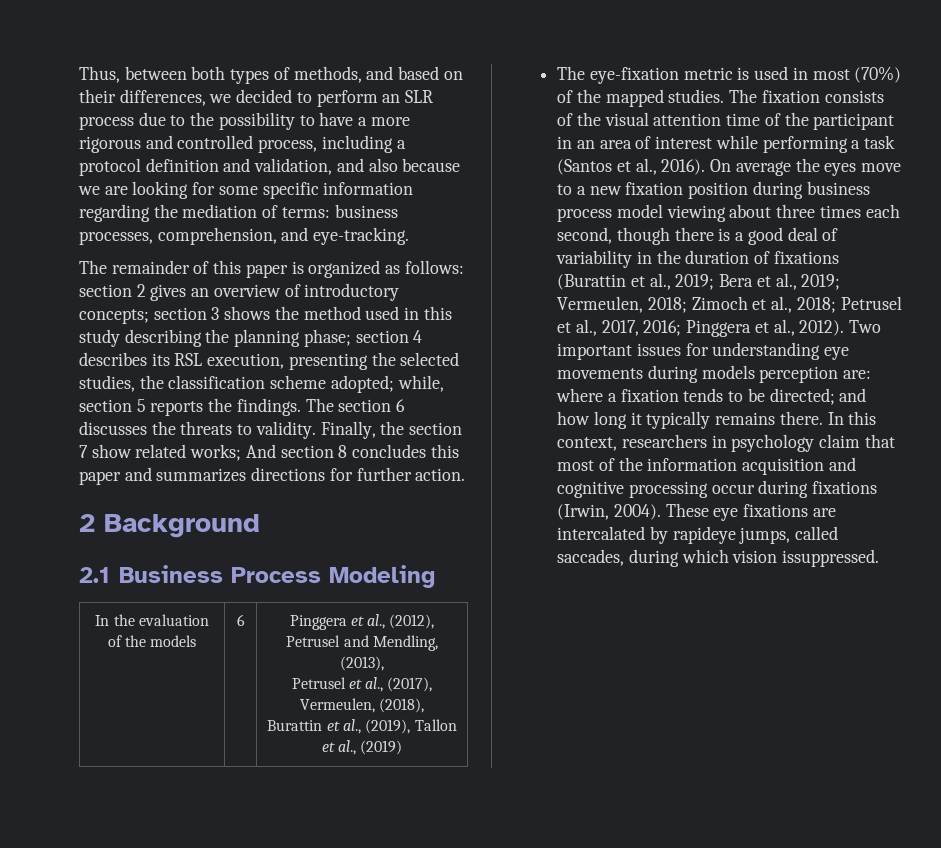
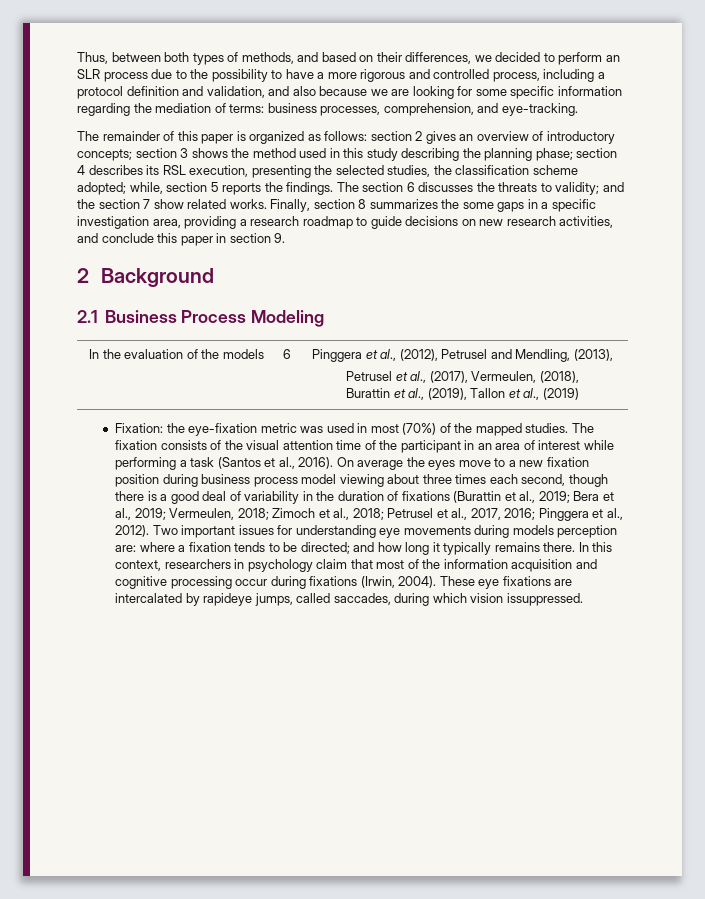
[255,421,376,439] validity. Finally, -> [555,182,624,195] validity; and
[190,444,459,461] [79,467,466,485] works; And section 8 concludes this paper and summarizes directions for further action. -> [229,199,596,212] [77,216,614,229] [77,233,286,246] works. Finally, section 8 summarizes the some gaps in a specific investigation area, providing a research roadmap to guide decisions on new research activities, and conclude this paper in section 9.
[557,66,586,80] The -> [115,423,185,433] Fixation: the
[737,67,750,80] is -> [300,426,324,433] was

